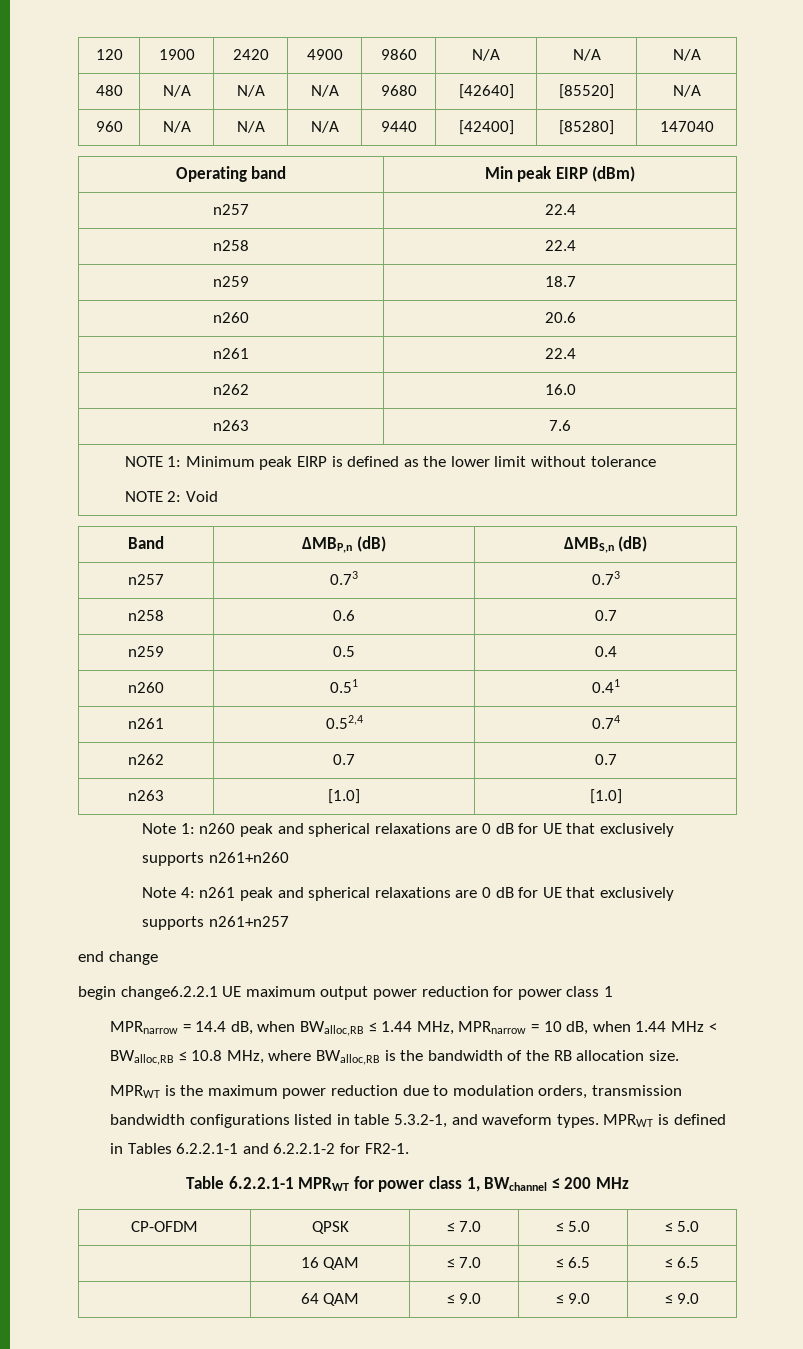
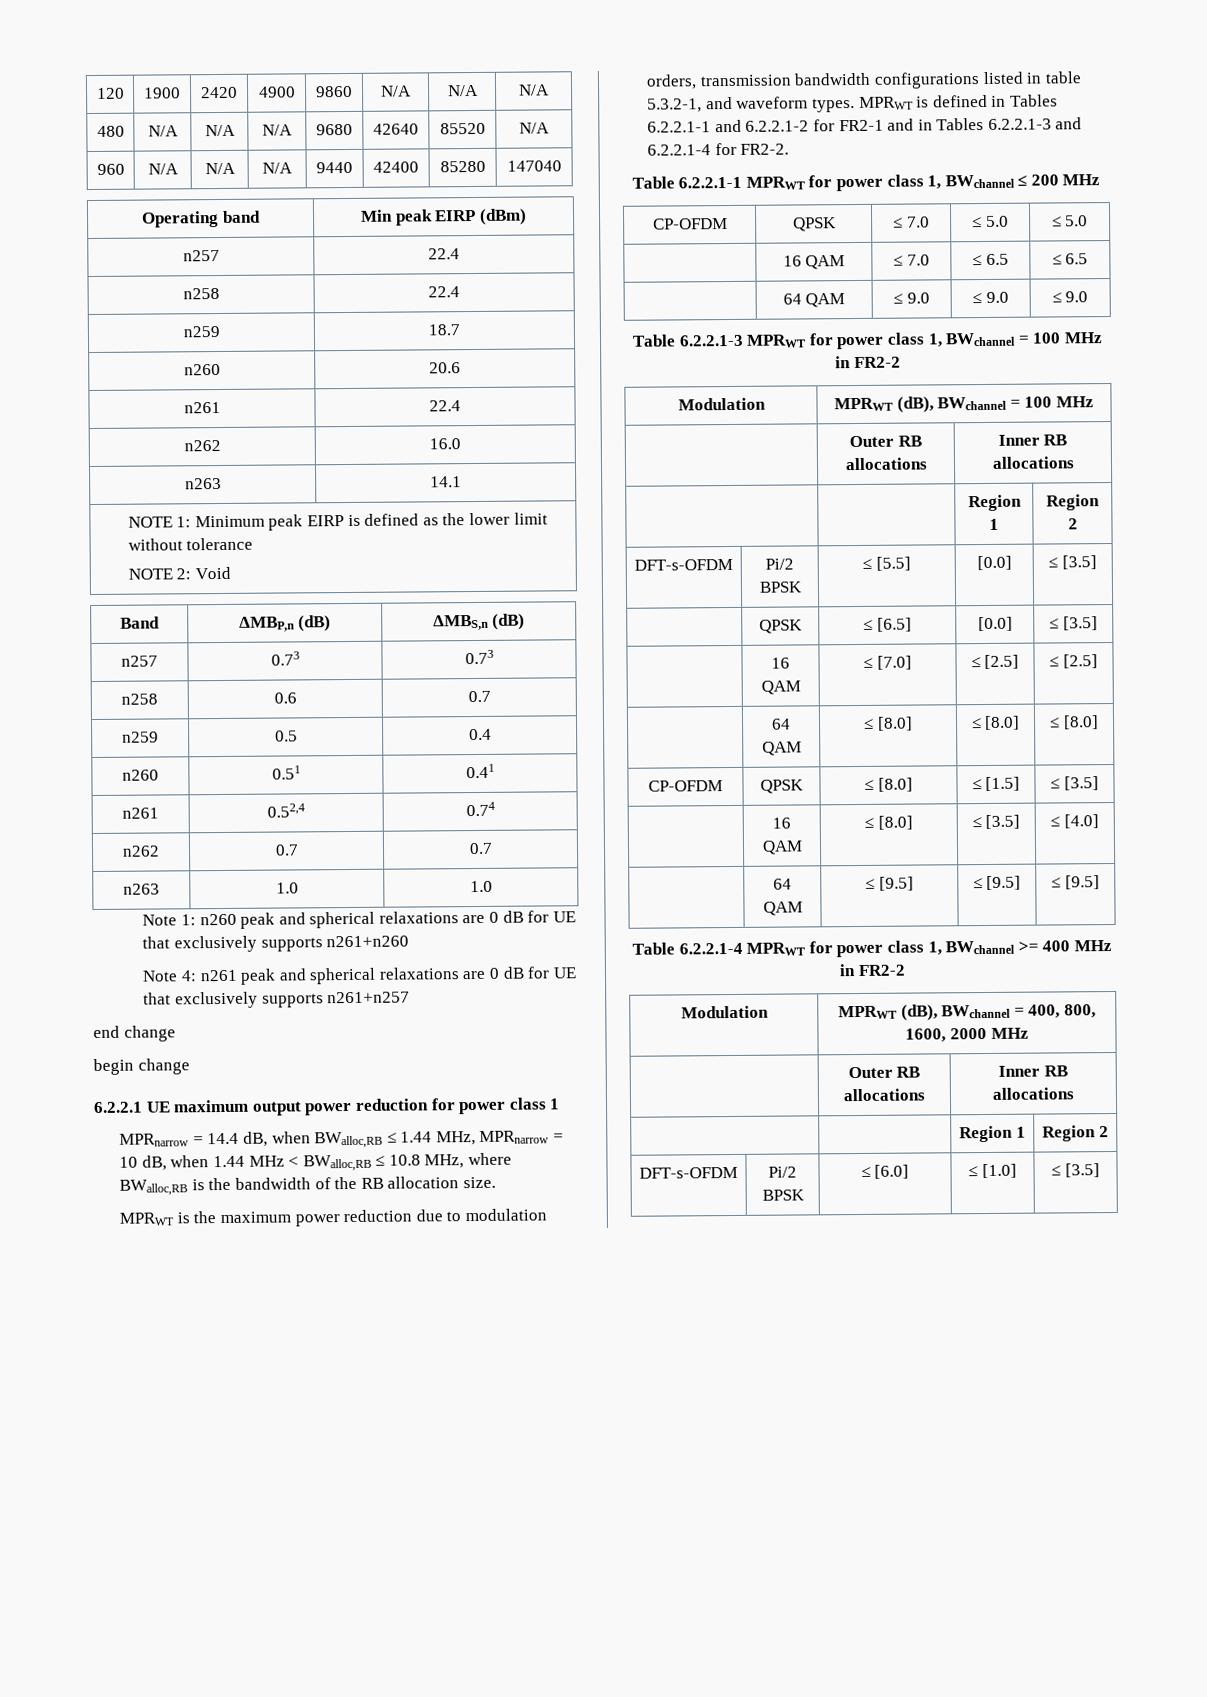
[458,84,514,99] [559,84,614,99] [42640] | [85520] -> [373,123,419,135] [439,122,486,135] 42640 | 85520
[458,120,514,135] [559,120,614,135] [42400] | [85280] -> [373,161,419,173] [439,160,486,173] 42400 | 85280
[549,420,571,431] 7.6 -> [430,476,462,488] 14.1
[328,789,360,804] [589,789,622,804] [1.0] | [1.0] -> [275,882,299,894] [469,880,493,893] 1.0 | 1.0
[120,986,218,1000] change6.2.2.1 -> [137,1058,190,1075] [93,1101,143,1114] change // 6.2.2.1
[364,1143,409,1154] FR2-1. -> [838,117,1083,132] [647,142,790,156] FR2-1 and in Tables 6.2.2.1-3 and 6.2.2.1-4 for FR2-2.
(700, 1298) none -> [632,332,1103,350] [835,356,901,369] [677,397,766,411] [834,396,1094,413] [849,435,922,448] [844,457,928,471] [997,434,1068,446] [991,456,1075,469] [967,494,1022,512] [989,518,999,530] [1046,494,1100,511] [1067,518,1078,530] [634,558,733,571] [765,558,794,570] [758,581,802,593] [862,556,911,571] [976,555,1012,571] [1048,555,1097,570] [759,619,803,634] [863,617,912,632] [977,616,1013,632] [1049,616,1098,631] [771,657,790,669] [760,680,801,695] [863,655,912,670] [970,654,1020,670] [1049,654,1098,669] [771,718,791,730] [761,741,802,756] [863,716,913,731] [970,715,1021,730] [1049,715,1099,730] [648,780,723,792] [760,779,804,794] [864,777,913,792] [971,776,1021,791] [1050,776,1099,791] [772,817,791,829] [761,840,803,855] [864,815,913,830] [971,814,1021,829] [1050,814,1099,829] [773,878,792,890] [762,901,803,916] [865,876,914,891] [972,875,1022,890] [1051,875,1100,890] [632,940,1112,958] [839,964,906,977] [680,1005,769,1019] [838,1004,1096,1021] [905,1027,1029,1043] [847,1066,921,1079] [843,1088,925,1102] [998,1065,1068,1077] [992,1087,1074,1100] [959,1125,1026,1143] [1042,1125,1109,1142] [639,1166,738,1179] [768,1166,797,1178] [761,1189,805,1201] [860,1164,910,1179] [968,1163,1017,1179] [1051,1163,1100,1178] // Table 6.2.2.1-3 MPRWT for power class 1, BWchannel = 100 MHz in FR2-2 // Modulation | MPRWT (dB), BWchannel = 100 MHz // | Outer RB allocations | Inner RB allocations // | | Region 1 | Region 2 // DFT-s-OFDM | Pi/2 BPSK | ≤ [5.5] | [0.0] | ≤ [3.5] // | QPSK | ≤ [6.5] | [0.0] | ≤ [3.5] // | 16 QAM | ≤ [7.0] | ≤ [2.5] | ≤ [2.5] // | 64 QAM | ≤ [8.0] | ≤ [8.0] | ≤ [8.0] // CP-OFDM | QPSK | ≤ [8.0] | ≤ [1.5] | ≤ [3.5] // | 16 QAM | ≤ [8.0] | ≤ [3.5] | ≤ [4.0] // | 64 QAM | ≤ [9.5] | ≤ [9.5] | ≤ [9.5] // Table 6.2.2.1-4 MPRWT for power class 1, BWchannel >= 400 MHz in FR2-2 // Modulation | MPRWT (dB), BWchannel = 400, 800, 1600, 2000 MHz // | Outer RB allocations | Inner RB allocations // | | Region 1 | Region 2 // DFT-s-OFDM | Pi/2 BPSK | ≤ [6.0] | ≤ [1.0] | ≤ [3.5]

